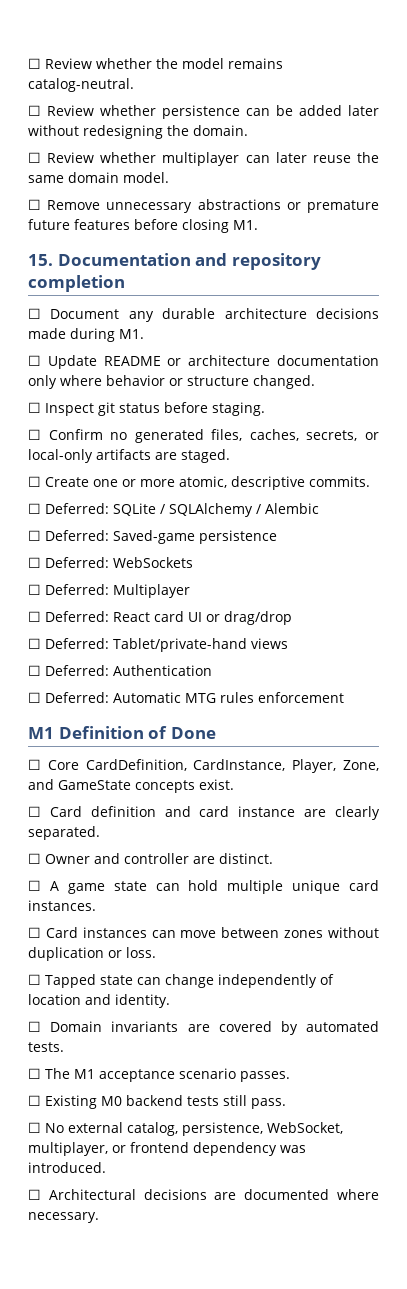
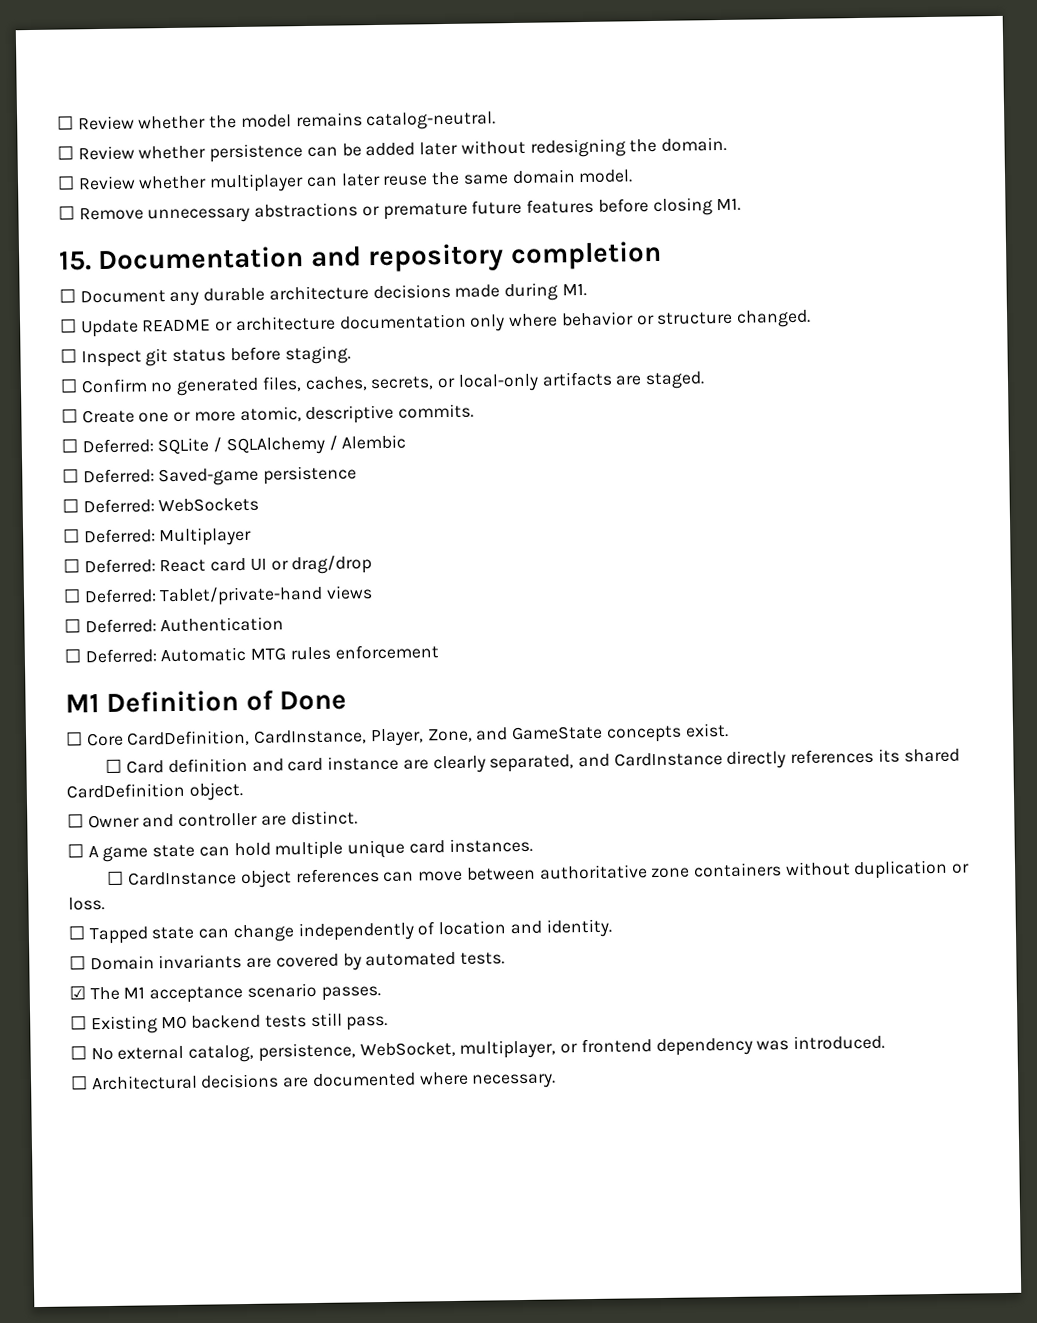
[28,826,100,840] separated. -> [489,748,960,773] [66,782,243,801] separated, and CardInstance directly references its shared CardDefinition object.
[45,927,324,938] Card instances can move between zones -> [128,862,783,889] CardInstance object references can move between authoritative zone containers
[28,1068,41,1079] ☐ -> [69,985,86,1000] ☑

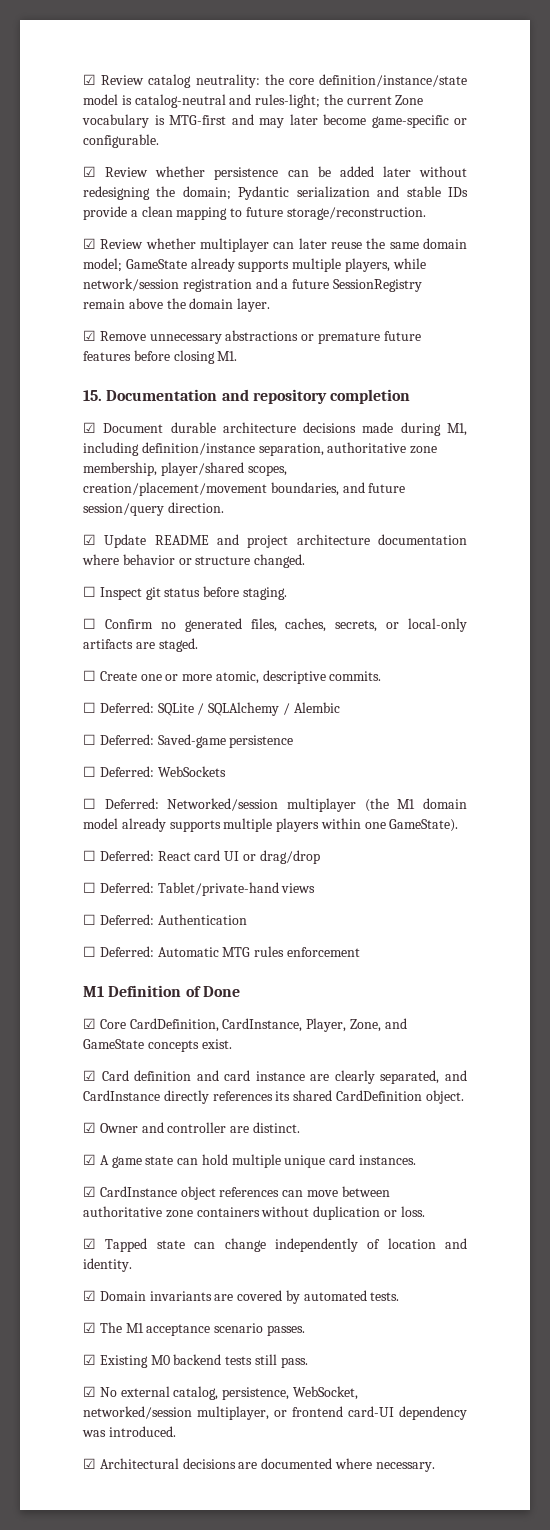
[57,111,497,131] [57,145,74,160] ☐ Review whether the model remains catalog-neutral. // ☐ -> [83,74,467,88] [83,94,424,108] [82,114,467,128] [83,134,159,148] [83,166,96,177] ☑ Review catalog neutrality: the core definition/instance/state model is catalog-neutral and rules-light; the current Zone vocabulary is MTG-first and may later become game-specific or configurable. // ☑
[660,136,727,152] [57,175,75,190] domain. // ☐ -> [182,186,468,200] [83,206,426,220] [83,238,96,249] domain; Pydantic serialization and stable IDs provide a clean mapping to future storage/reconstruction. // ☑
[578,169,634,184] [58,205,75,220] model. // ☐ -> [83,258,426,272] [83,278,422,292] [83,298,271,312] [83,330,96,341] model; GameState already supports multiple players, while network/session registration and a future SessionRegistry remain above the domain layer. // ☑
[59,288,200,307] ☐ Document any -> [83,422,164,433] ☑ Document
[561,282,587,297] [59,318,234,338] M1. // ☐ Update README or -> [446,423,467,436] [83,442,438,456] [83,462,287,476] [83,482,406,496] [83,502,224,516] [83,534,289,548] M1, including definition/instance separation, authoritative zone membership, player/shared scopes, creation/placement/movement boundaries, and future session/query direction. // ☑ Update README and project
[469,314,506,332] only -> (467, 539) none
[159,526,253,547] Multiplayer -> [167,798,468,812] [83,818,459,832] Networked/session multiplayer (the M1 domain model already supports multiple players within one GameState).
[65,731,83,746] ☐ -> [83,1018,96,1029] ☑
[105,758,123,773] ☐ -> [83,1070,96,1081] ☑
[67,813,84,828] ☐ -> [83,1122,96,1133] ☑
[67,843,84,858] ☐ -> [83,1154,96,1165] ☑
[106,870,125,885] ☐ -> [83,1186,96,1197] ☑
[68,925,85,940] ☐ -> [83,1238,96,1249] ☑
[69,955,86,970] ☐ -> [83,1290,96,1301] ☑
[70,1015,87,1030] ☐ -> [83,1354,96,1365] ☑
[70,1045,87,1060] ☐ -> [83,1386,96,1397] ☑
(456, 1049) none -> [83,1406,192,1419] networked/session
(652, 1046) none -> [348,1406,394,1417] card-UI
[70,1075,88,1090] ☐ -> [83,1458,96,1469] ☑

